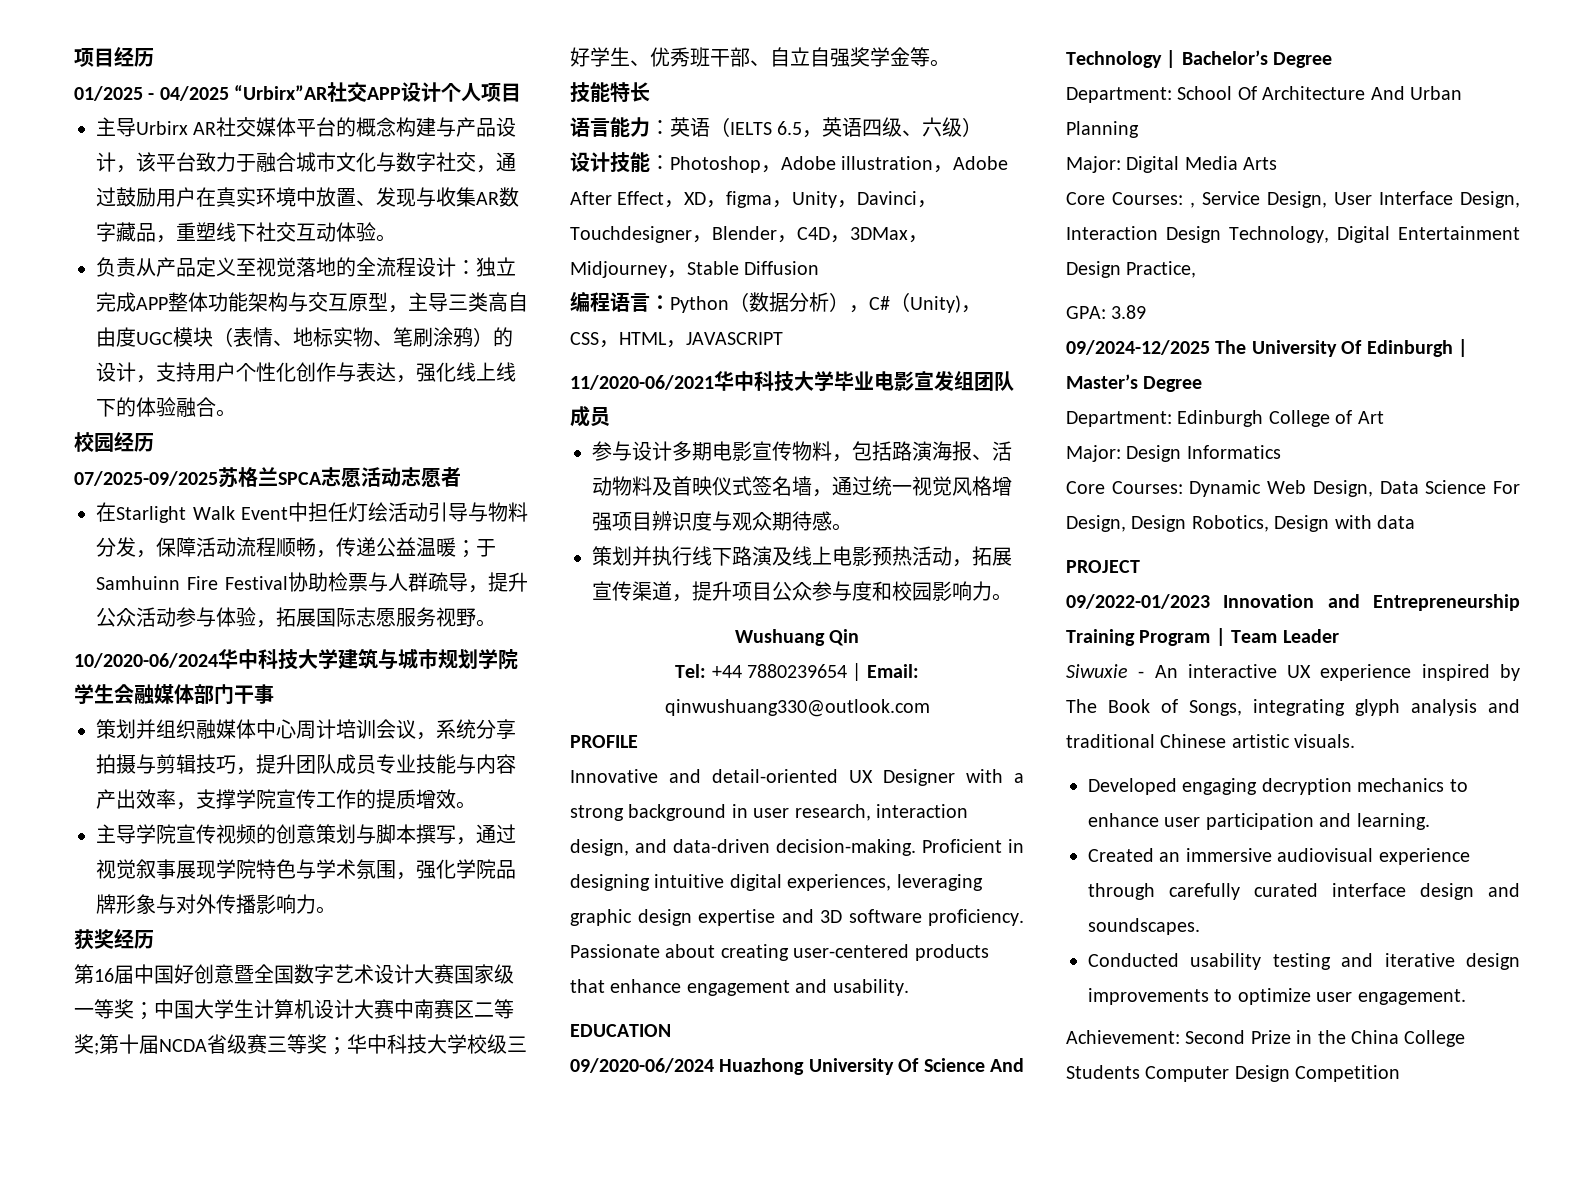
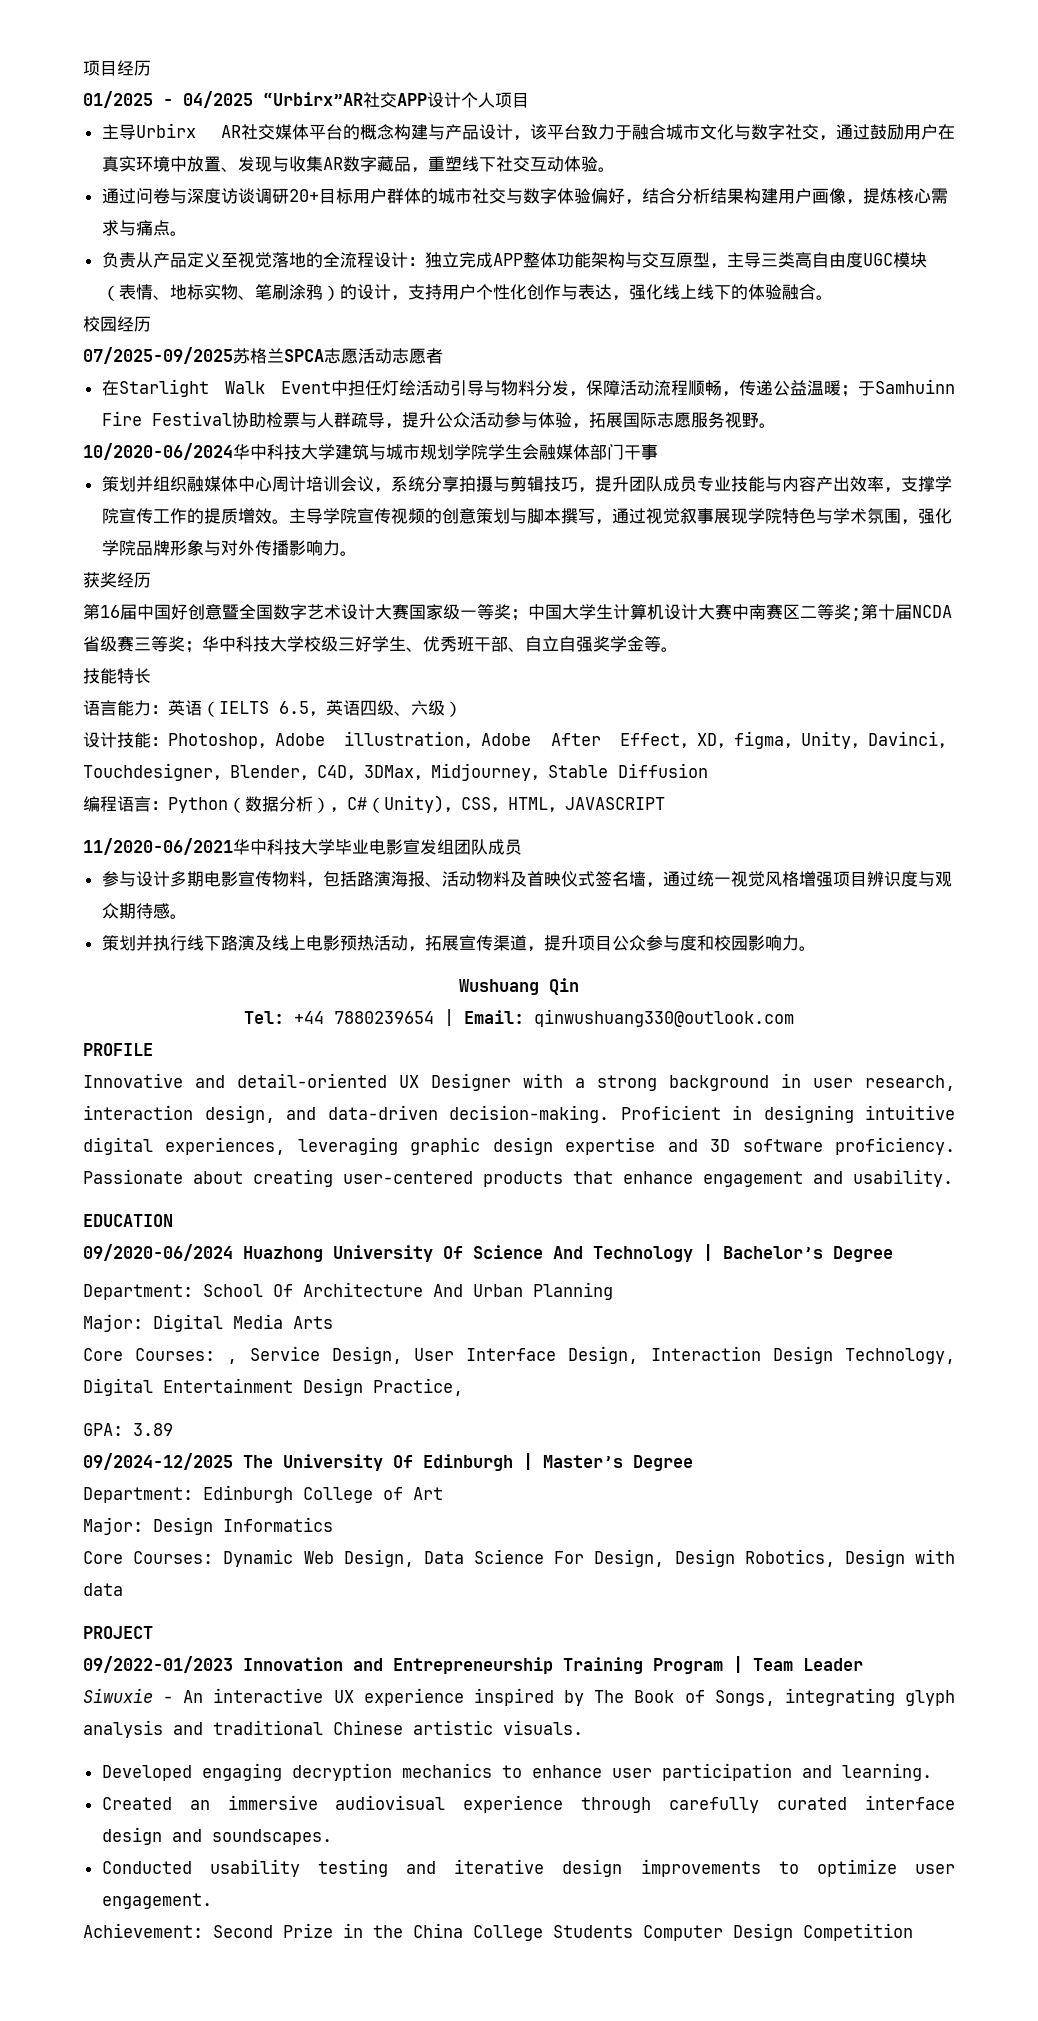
(396, 238) none -> [101,188,948,205] [101,220,187,236] // 通过问卷与深度访谈调研20+目标用户群体的城市社交与数字体验偏好，结合分析结果构建用户画像，提炼核心需求与痛点。
(476, 805) // -> (289, 521) none

